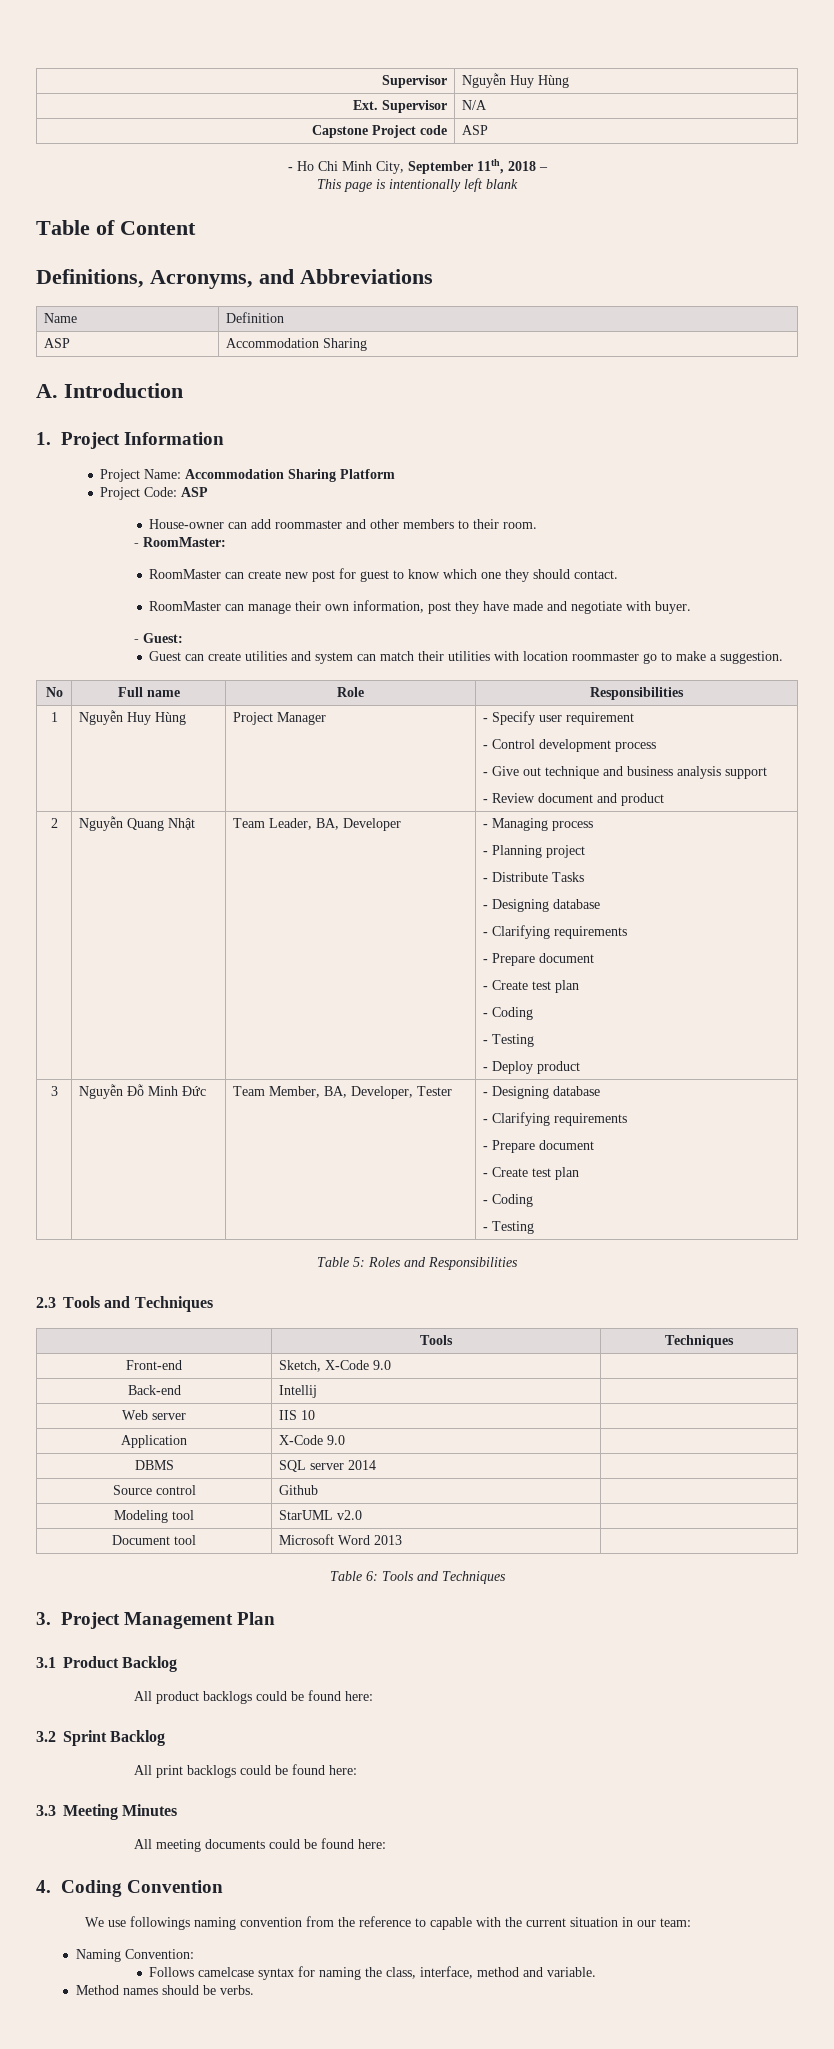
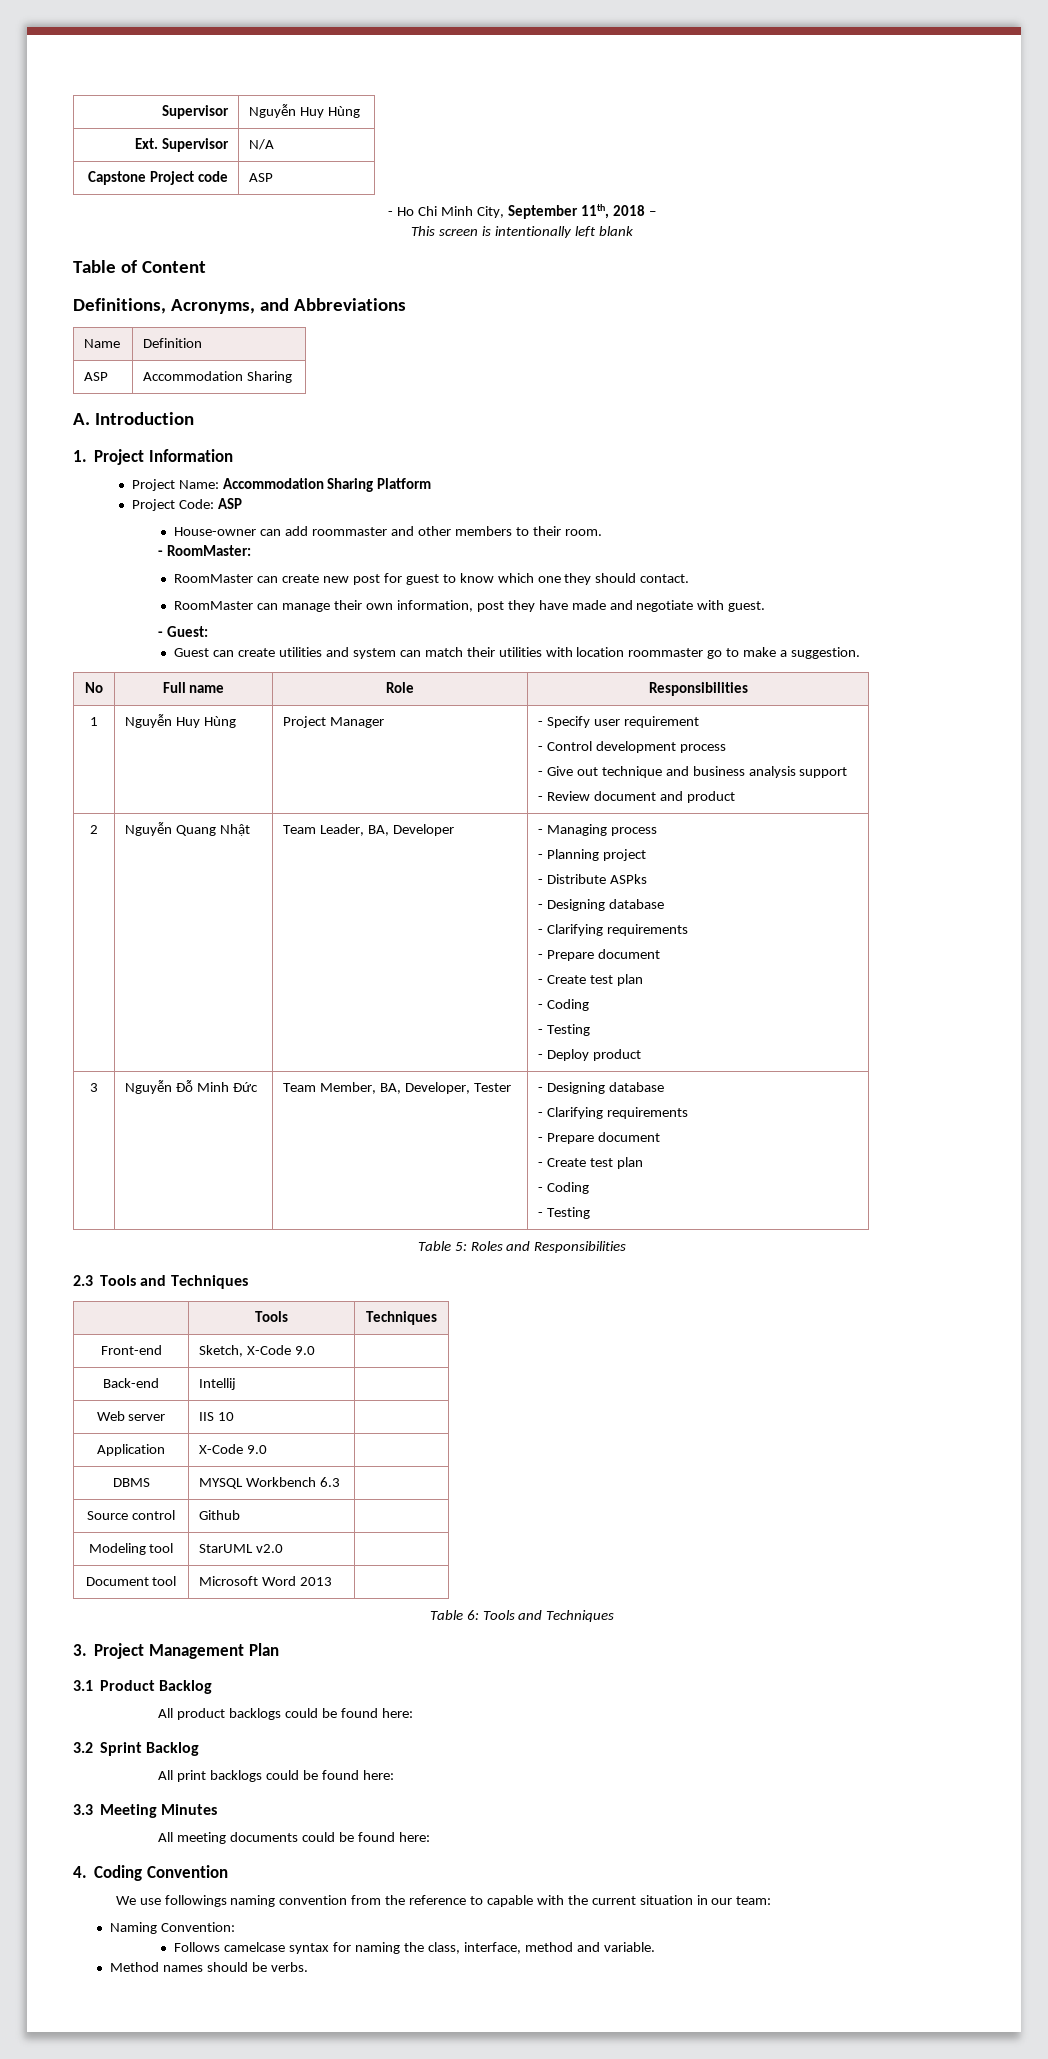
[344,182,372,192] page -> [439,228,479,236] screen
[655,601,692,614] buyer. -> [728,601,766,612] guest.
[552,872,585,882] Tasks -> [609,874,647,884] ASPks
[279,1460,377,1472] SQL server 2014 -> [199,1477,340,1489] MYSQL Workbench 6.3

